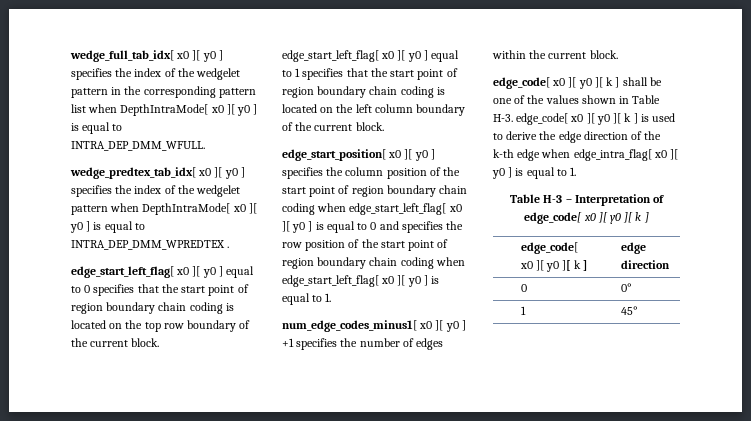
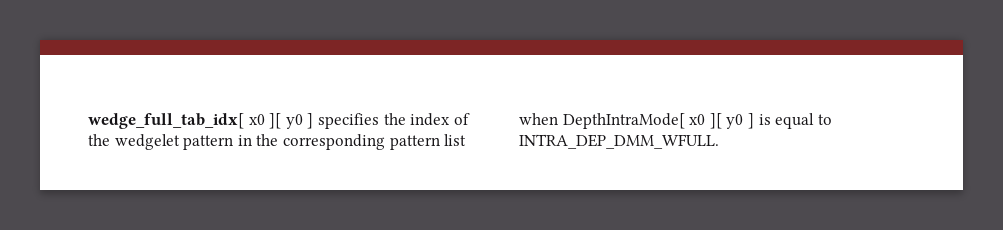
[70,167,245,179] [71,185,241,197] [71,203,257,215] [70,221,145,233] [71,240,230,250] [71,266,255,278] [71,284,249,296] [71,302,234,314] [71,320,251,332] [71,338,160,347] [282,50,460,62] [282,68,458,80] [282,86,445,98] [282,104,466,116] [282,122,384,131] [282,149,435,161] [282,167,461,179] [282,185,468,197] [282,203,462,215] [282,221,464,233] [282,239,449,251] [282,257,465,269] [282,275,440,287] [282,293,332,305] [282,320,466,332] [282,338,444,350] [492,50,618,59] [493,77,662,89] [493,95,661,104] [493,113,676,125] [493,131,662,143] [493,149,679,161] [492,167,577,179] [510,194,664,206] [524,212,649,224] [520,242,578,254] [519,260,587,272] [620,242,646,254] [620,260,670,269] [520,284,527,292] [620,283,632,292] [520,306,526,315] [620,306,638,315] // wedge_predtex_tab_idx[ x0 ][ y0 ] specifies the index of the wedgelet pattern when DepthIntraMode[ x0 ][ y0 ] is equal to INTRA_DEP_DMM_WPREDTEX . // edge_start_left_flag[ x0 ][ y0 ] equal to 0 specifies that the start point of region boundary chain coding is located on the top row boundary of the current block. edge_start_left_flag[ x0 ][ y0 ] equal to 1 specifies that the start point of region boundary chain coding is located on the left column boundary of the current block. // edge_start_position[ x0 ][ y0 ] specifies the column position of the start point of region boundary chain coding when edge_start_left_flag[ x0 ][ y0 ] is equal to 0 and specifies the row position of the start point of region boundary chain coding when edge_start_left_flag[ x0 ][ y0 ] is equal to 1. // num_edge_codes_minus1[ x0 ][ y0 ] +1 specifies the number of edges within the current block. // edge_code[ x0 ][ y0 ][ k ] shall be one of the values shown in Table H-3. edge_code[ x0 ][ y0 ][ k ] is used to derive the edge direction of the k-th edge when edge_intra_flag[ x0 ][ y0 ] is equal to 1. // Table H-3 – Interpretation of edge_code[ x0 ][ y0 ][ k ] // edge_code[ x0 ][ y0 ][ k ] | edge direction // 0 | 0° // 1 | 45° -> (719, 141) none

